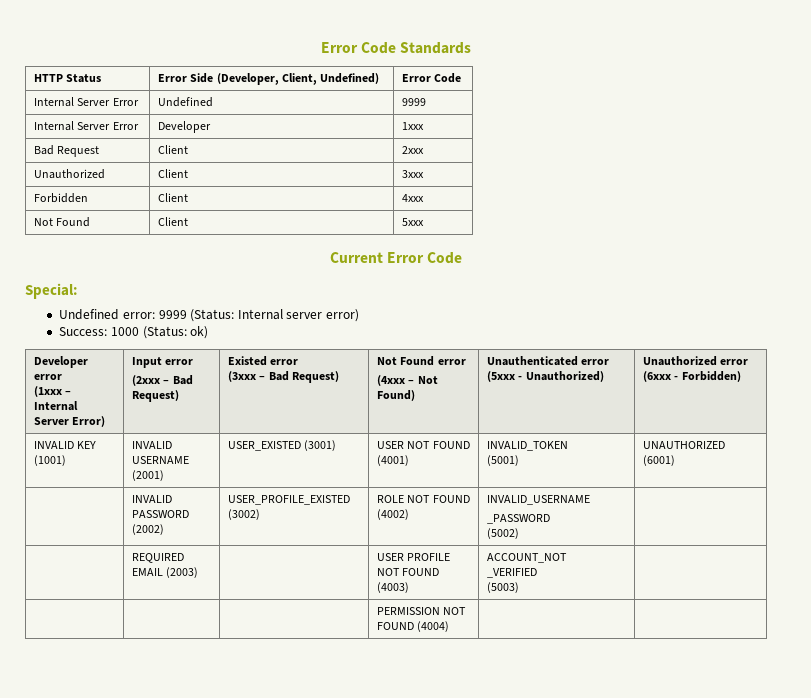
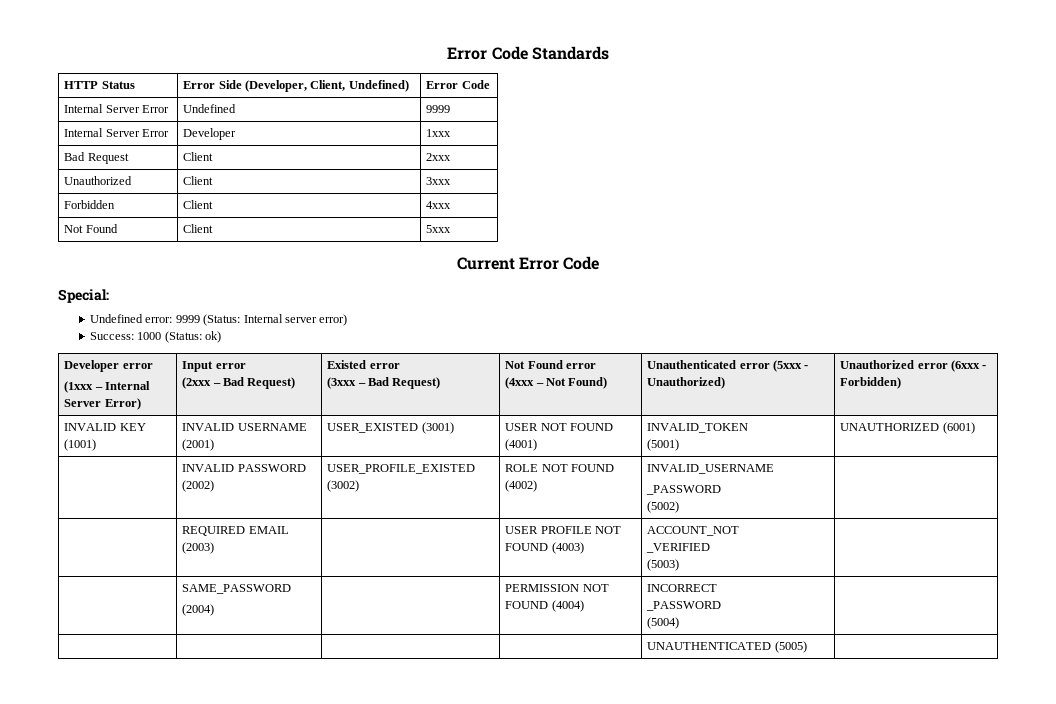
(520, 587) none -> [182,584,292,594] [182,604,215,616] SAME_PASSWORD // (2004)
(450, 626) none -> [647,584,718,592] [646,601,722,611] [647,617,680,629] [647,641,807,653] INCORRECT // _PASSWORD // (5004) | // | | | | UNAUTHENTICATED (5005)

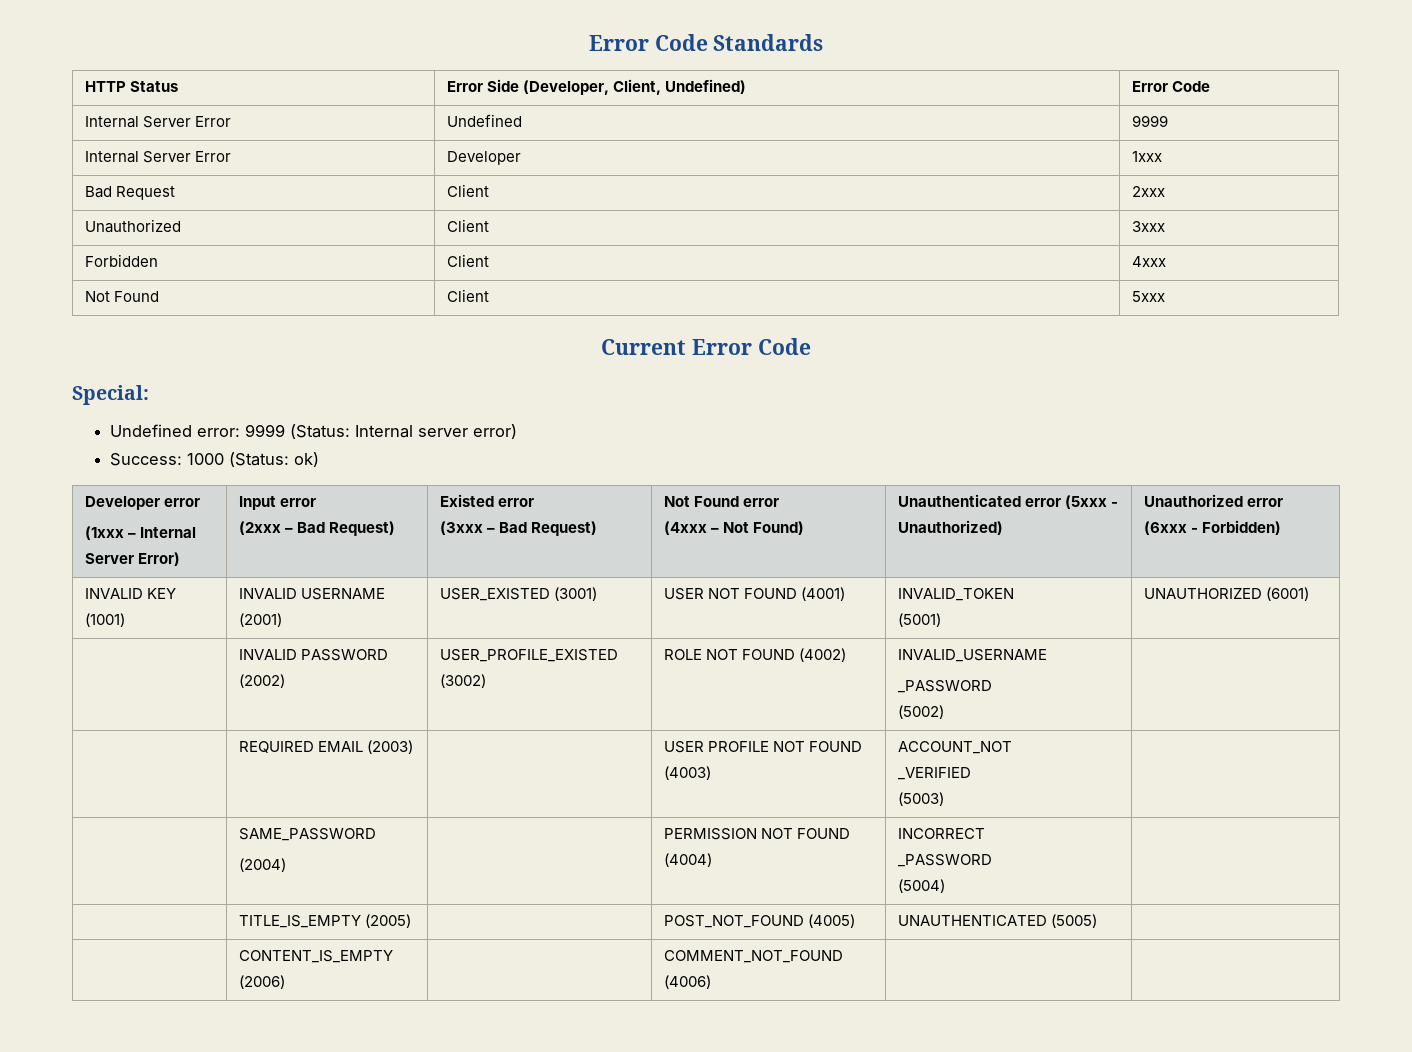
[647,641,807,653] | | | UNAUTHENTICATED (5005) -> [239,914,412,928] [664,914,856,928] [898,914,1098,928] [239,950,394,963] [239,975,286,989] [664,950,844,963] [664,975,712,989] TITLE_IS_EMPTY (2005) | | POST_NOT_FOUND (4005) | UNAUTHENTICATED (5005) | // | CONTENT_IS_EMPTY (2006) | | COMMENT_NOT_FOUND (4006) |

